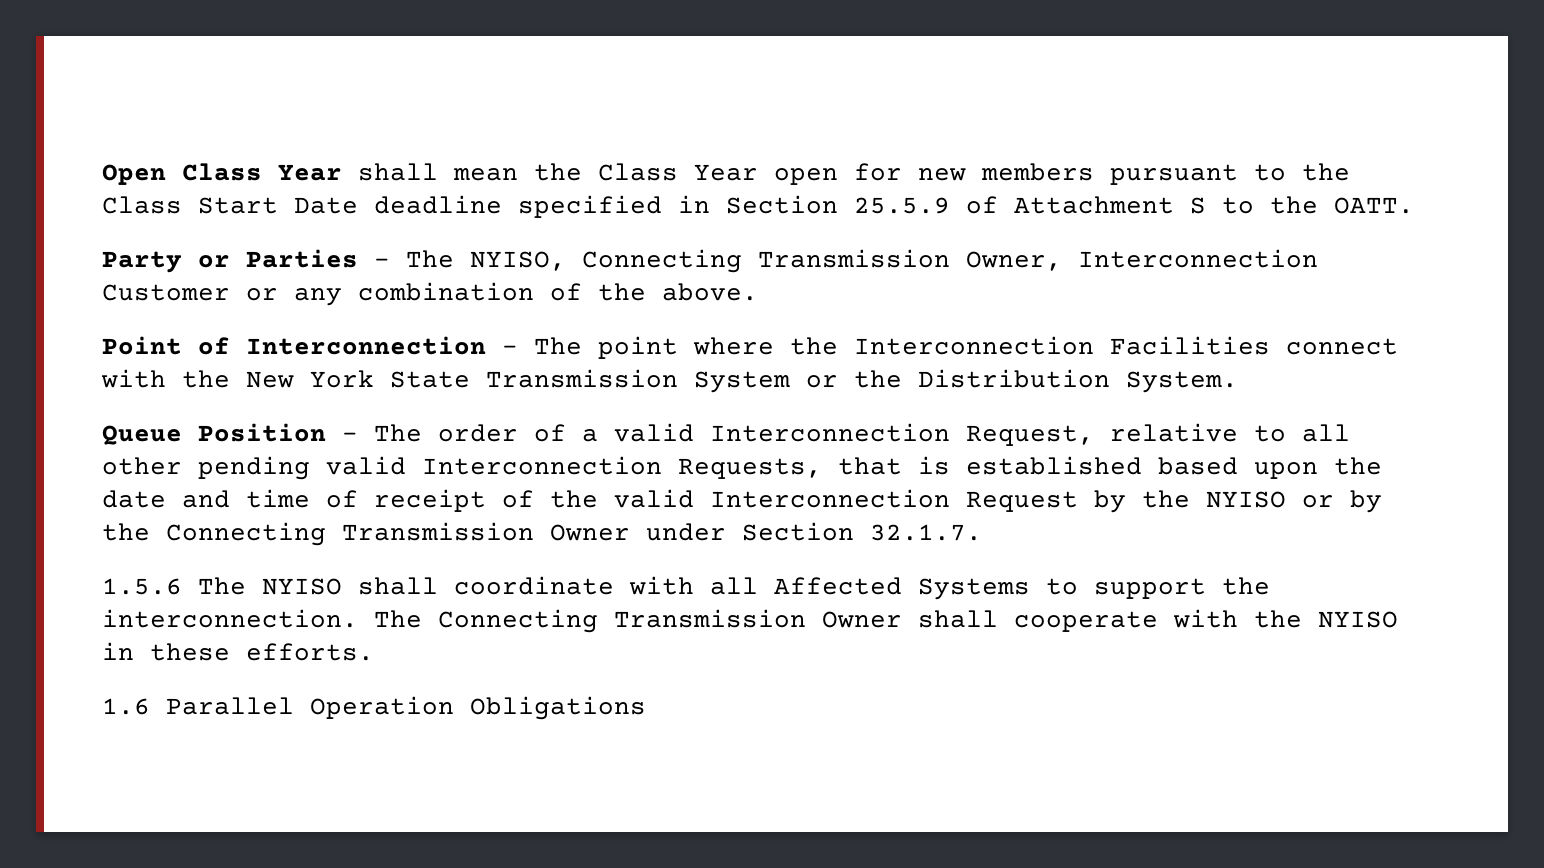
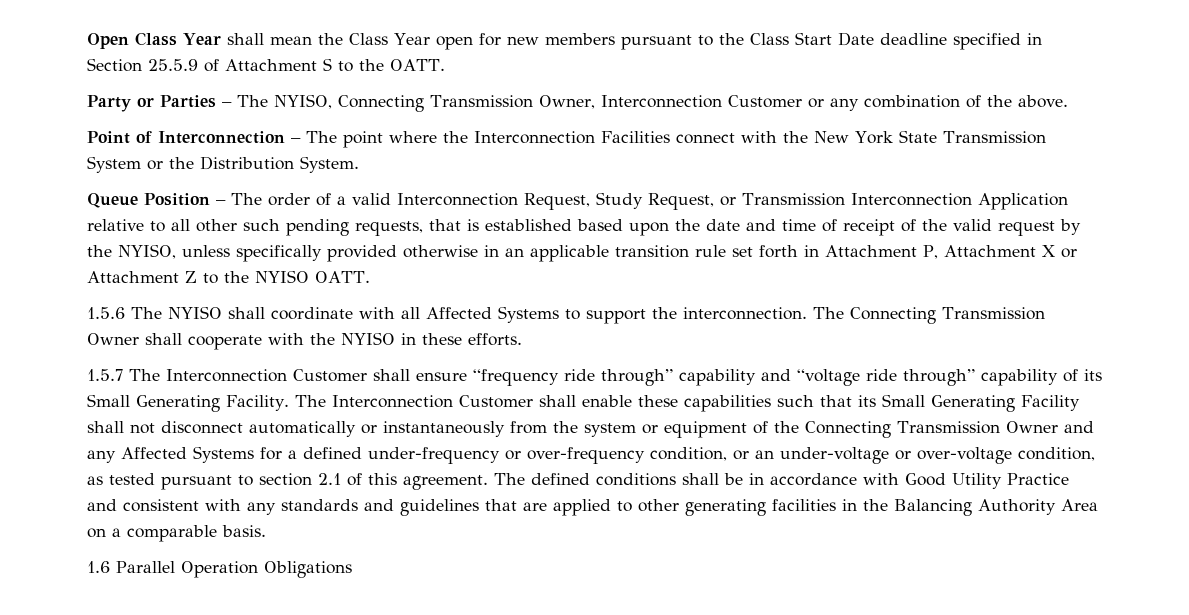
[1110,423,1350,442] [102,456,822,480] relative to all other pending valid Interconnection Requests, -> [596,192,1068,210] [87,219,423,236] Study Request, or Transmission Interconnection Application relative to all other such pending requests,
[710,489,1382,513] [102,522,982,546] Interconnection Request by the NYISO or by the Connecting Transmission Owner under Section 32.1.7. -> [998,219,1081,236] [87,244,1077,262] [87,270,370,284] request by the NYISO, unless specifically provided otherwise in an applicable transition rule set forth in Attachment P, Attachment X or Attachment Z to the NYISO OATT.
(374, 652) none -> [87,369,1102,386] [87,394,1080,412] [87,421,1094,438] [87,446,1095,464] [87,473,1069,490] [87,499,1098,516] [87,525,266,542] // 1.5.7 The Interconnection Customer shall ensure “frequency ride through” capability and “voltage ride through” capability of its Small Generating Facility. The Interconnection Customer shall enable these capabilities such that its Small Generating Facility shall not disconnect automatically or instantaneously from the system or equipment of the Connecting Transmission Owner and any Affected Systems for a defined under-frequency or over-frequency condition, or an under-voltage or over-voltage condition, as tested pursuant to section 2.1 of this agreement. The defined conditions shall be in accordance with Good Utility Practice and consistent with any standards and guidelines that are applied to other generating facilities in the Balancing Authority Area on a comparable basis.

